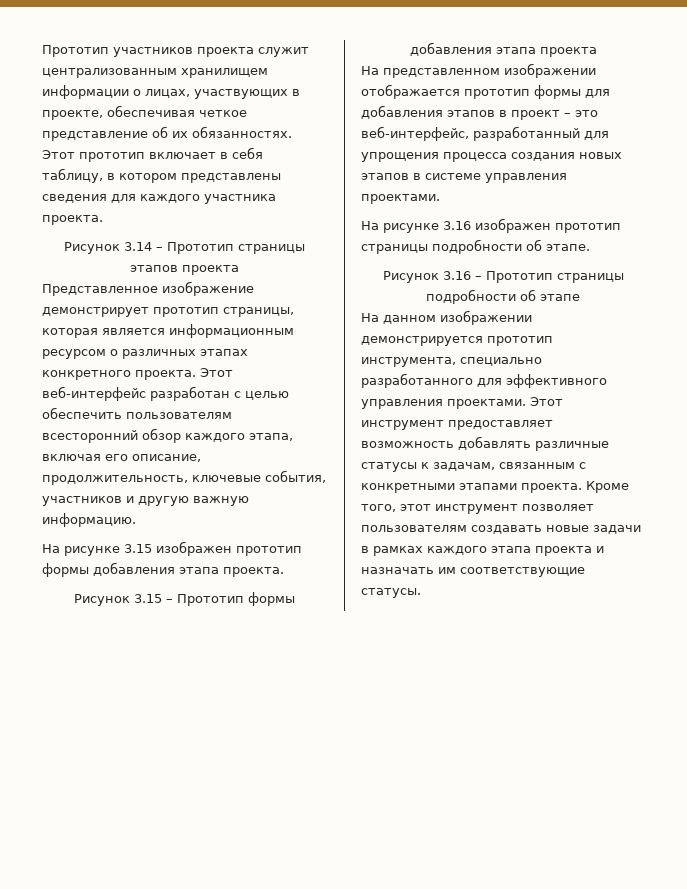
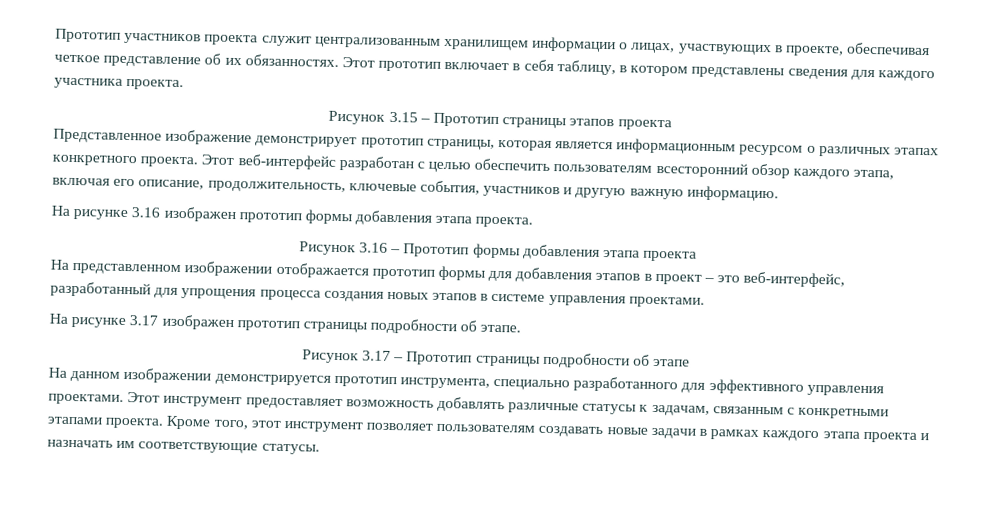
[123,242,152,251] 3.14 -> [388,111,418,123] 3.15
[124,544,152,553] 3.15 -> [131,207,161,218] 3.16
[133,594,162,603] 3.15 -> [359,242,389,253] 3.16
[443,221,471,230] 3.16 -> [129,315,159,326] 3.17
[442,271,471,280] 3.16 -> [362,350,392,362] 3.17

